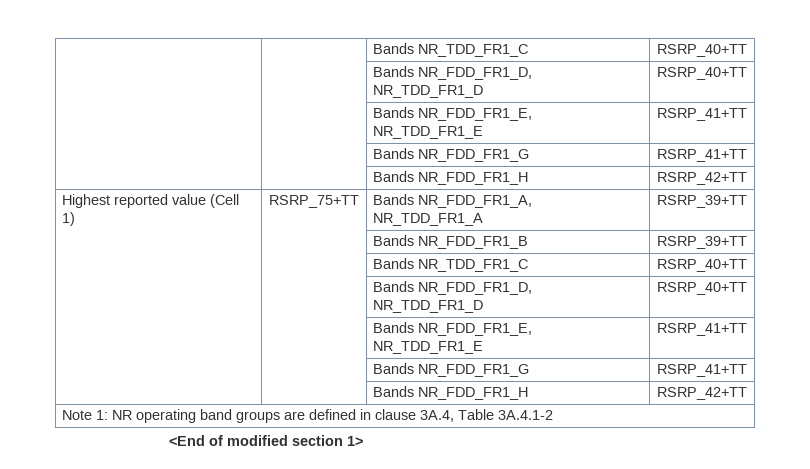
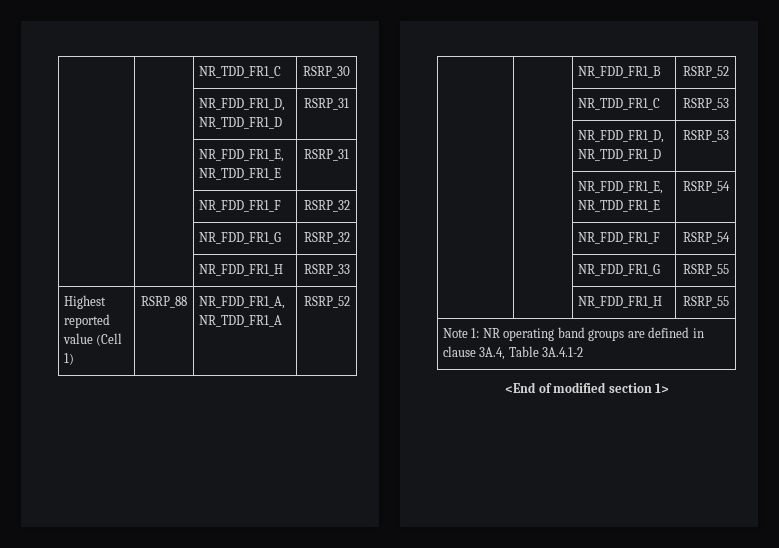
[372,43,528,57] [657,44,747,57] [372,66,532,80] [372,85,483,98] [657,67,747,80] [372,107,532,121] [372,126,483,139] [657,108,747,121] [372,148,529,162] [657,149,747,162] [372,171,528,185] [657,172,747,185] | | Bands NR_TDD_FR1_C | RSRP_40+TT // | | Bands NR_FDD_FR1_D, NR_TDD_FR1_D | RSRP_40+TT // | | Bands NR_FDD_FR1_E, NR_TDD_FR1_E | RSRP_41+TT // | | Bands NR_FDD_FR1_G | RSRP_41+TT // | | Bands NR_FDD_FR1_H | RSRP_42+TT -> [198,66,281,78] [303,66,350,78] [198,98,285,111] [198,117,282,129] [304,98,349,110] [198,149,284,162] [198,168,281,180] [304,149,349,161] [198,200,281,212] [303,200,350,212] [198,232,281,244] [303,232,350,244] [198,264,283,276] [303,264,350,276] | | NR_TDD_FR1_C | RSRP_30 // | | NR_FDD_FR1_D, NR_TDD_FR1_D | RSRP_31 // | | NR_FDD_FR1_E, NR_TDD_FR1_E | RSRP_31 // | | NR_FDD_FR1_F | RSRP_32 // | | NR_FDD_FR1_G | RSRP_32 // | | NR_FDD_FR1_H | RSRP_33
[269,195,359,208] [372,194,414,205] RSRP_75+TT | Bands -> [141,296,187,308] RSRP_88 |
[657,195,747,208] [372,235,414,246] RSRP_39+TT // | | Bands -> [303,296,350,308] RSRP_52 // | |
[657,236,747,249] [372,258,528,272] [657,259,747,272] [372,281,532,295] [372,300,483,313] [657,282,747,295] [372,322,532,336] [372,341,483,354] [657,323,747,336] [372,363,529,377] [657,364,747,377] [372,386,528,400] [657,387,747,400] RSRP_39+TT // | | Bands NR_TDD_FR1_C | RSRP_40+TT // | | Bands NR_FDD_FR1_D, NR_TDD_FR1_D | RSRP_40+TT // | | Bands NR_FDD_FR1_E, NR_TDD_FR1_E | RSRP_41+TT // | | Bands NR_FDD_FR1_G | RSRP_41+TT // | | Bands NR_FDD_FR1_H | RSRP_42+TT -> [682,66,729,78] [577,98,660,110] [682,98,729,110] [577,130,664,143] [577,149,661,161] [682,130,729,142] [577,181,663,194] [577,200,660,212] [682,181,730,193] [577,232,660,244] [682,232,730,244] [577,264,660,276] [682,264,729,276] [577,296,662,308] [682,296,729,308] RSRP_52 // | | NR_TDD_FR1_C | RSRP_53 // | | NR_FDD_FR1_D, NR_TDD_FR1_D | RSRP_53 // | | NR_FDD_FR1_E, NR_TDD_FR1_E | RSRP_54 // | | NR_FDD_FR1_F | RSRP_54 // | | NR_FDD_FR1_G | RSRP_55 // | | NR_FDD_FR1_H | RSRP_55

